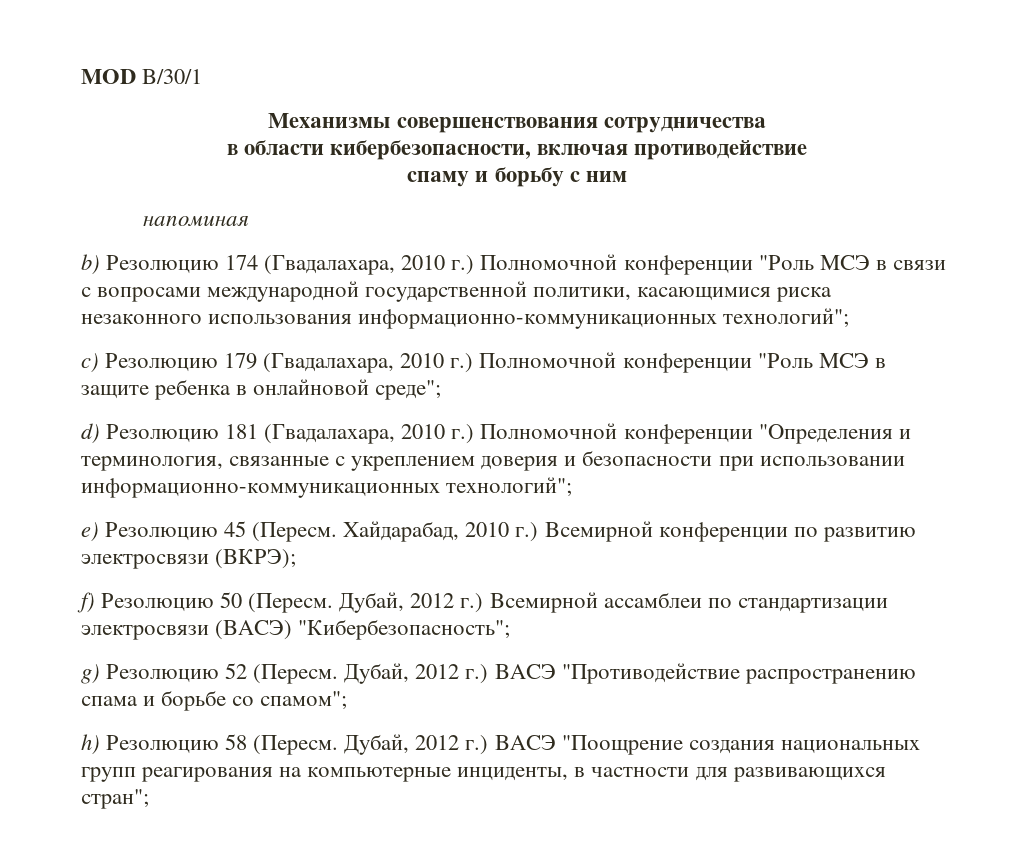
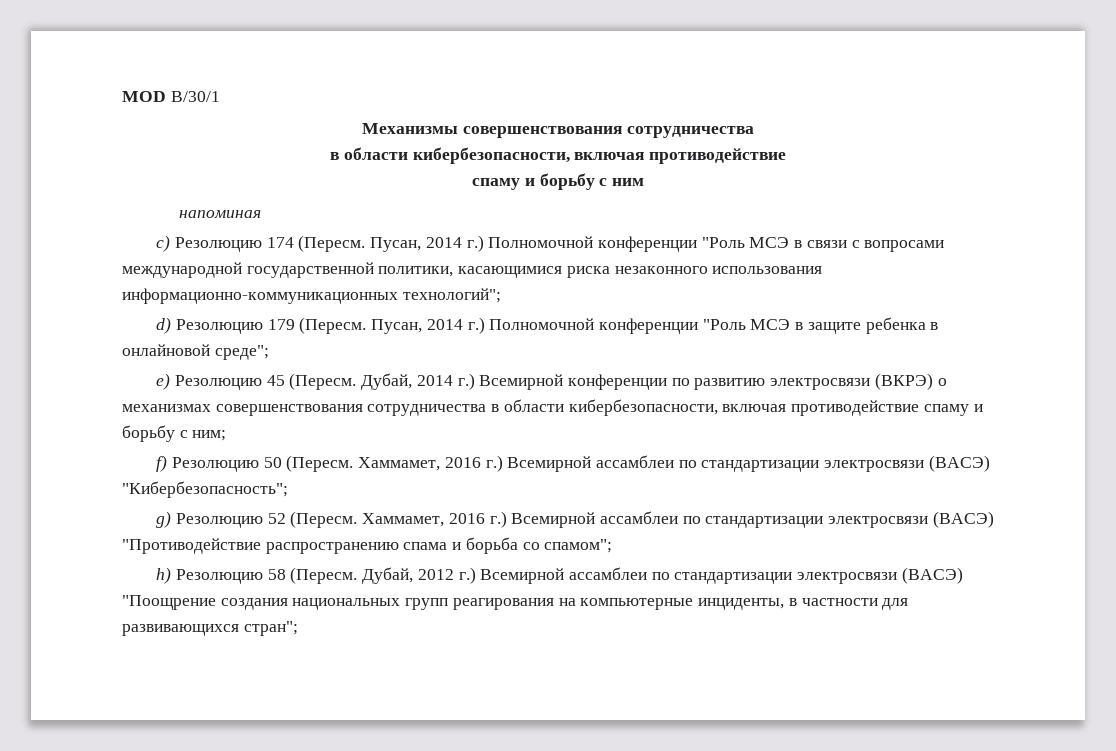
[81,254,100,275] b) -> [156,235,171,252] c)
[264,255,446,275] (Гвадалахара, 2010 -> [298,235,462,252] (Пересм. Пусан, 2014
[81,353,99,373] c) -> [156,317,172,334] d)
[263,353,445,373] (Гвадалахара, 2010 -> [299,317,463,334] (Пересм. Пусан, 2014
[81,423,911,444] [81,450,905,471] [81,477,573,498] // d) Резолюцию 181 (Гвадалахара, 2010 г.) Полномочной конференции "Определения и терминология, связанные с укреплением доверия и безопасности при использовании информационно-коммуникационных технологий"; -> (269, 352) none
[343,521,510,542] Хайдарабад, 2010 -> [361,373,453,390] Дубай, 2014
[215,549,297,569] (ВКРЭ); -> [874,373,947,390] [122,399,983,416] [122,425,227,442] (ВКРЭ) о механизмах совершенствования сотрудничества в области кибербезопасности, включая противодействие спаму и борьбу с ним;
[339,592,455,613] Дубай, 2012 -> [358,457,481,471] Хаммамет, 2016
[344,663,556,684] Дубай, 2012 г.) ВАСЭ -> [362,511,994,528] Хаммамет, 2016 г.) Всемирной ассамблеи по стандартизации электросвязи (ВАСЭ)
[161,690,227,711] борьбе -> [465,537,518,554] борьба
[494,735,556,750] ВАСЭ -> [480,567,963,584] Всемирной ассамблеи по стандартизации электросвязи (ВАСЭ)

